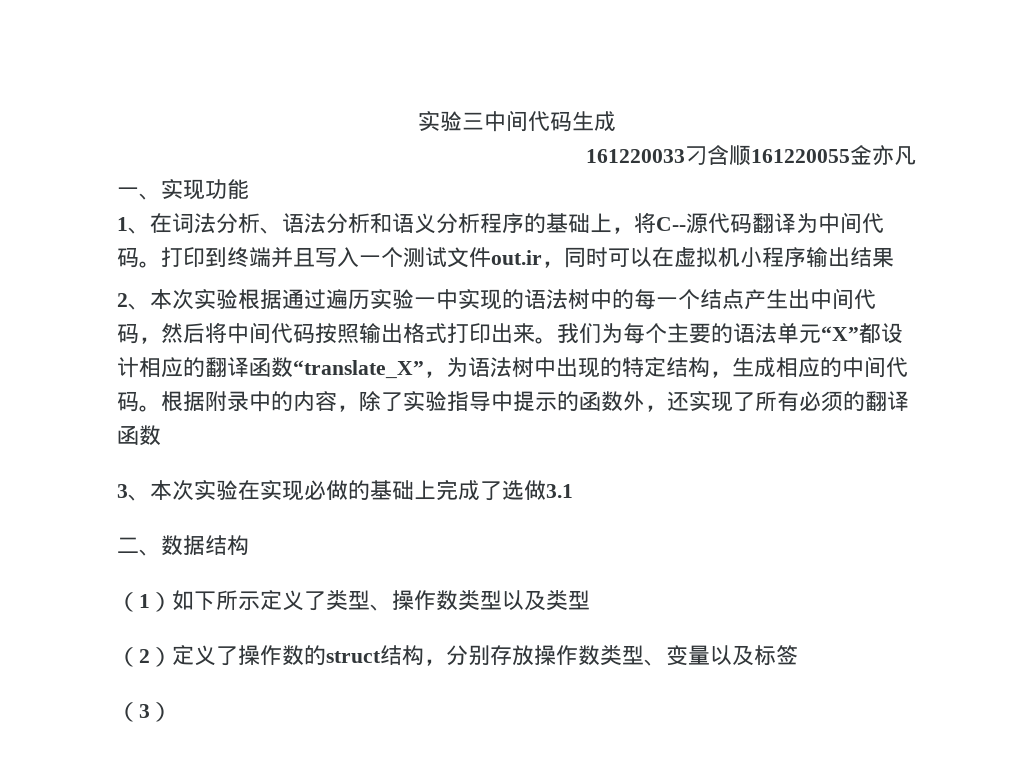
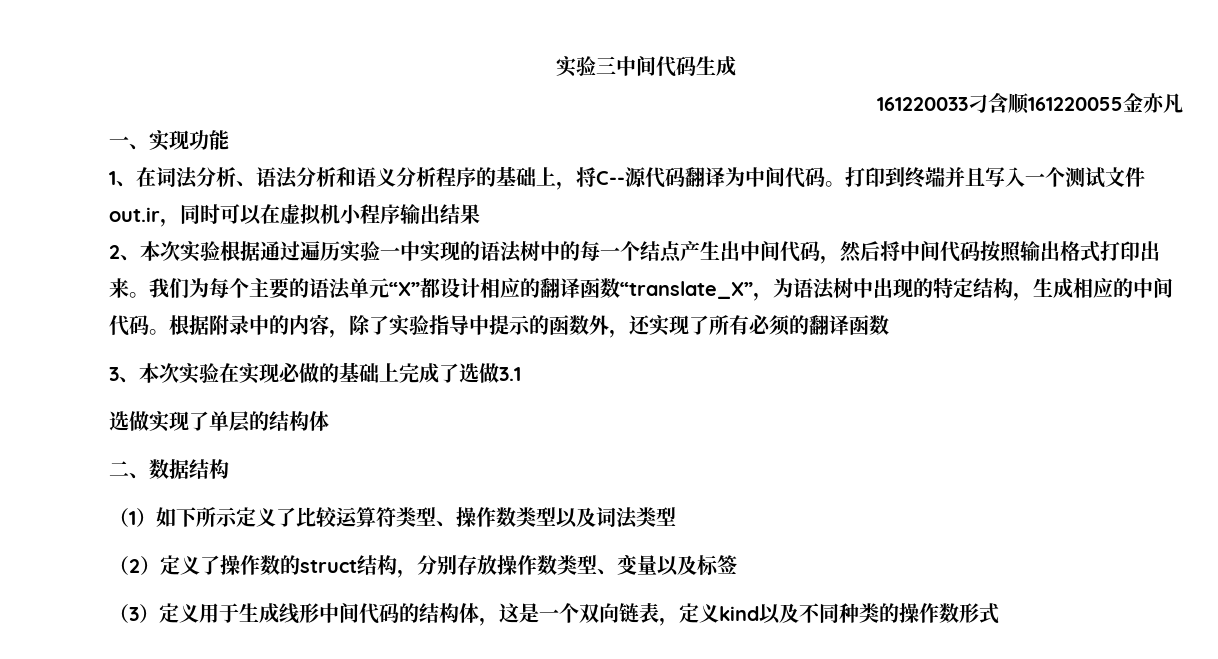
(573, 491) none -> [109,411,329,432] // 选做实现了单层的结构体
(326, 601) none -> [296,507,396,527] 比较运算符
(546, 600) none -> [596,507,638,529] 词法
(172, 712) none -> [159,603,999,626] 定义用于生成线形中间代码的结构体，这是一个双向链表，定义kind以及不同种类的操作数形式

